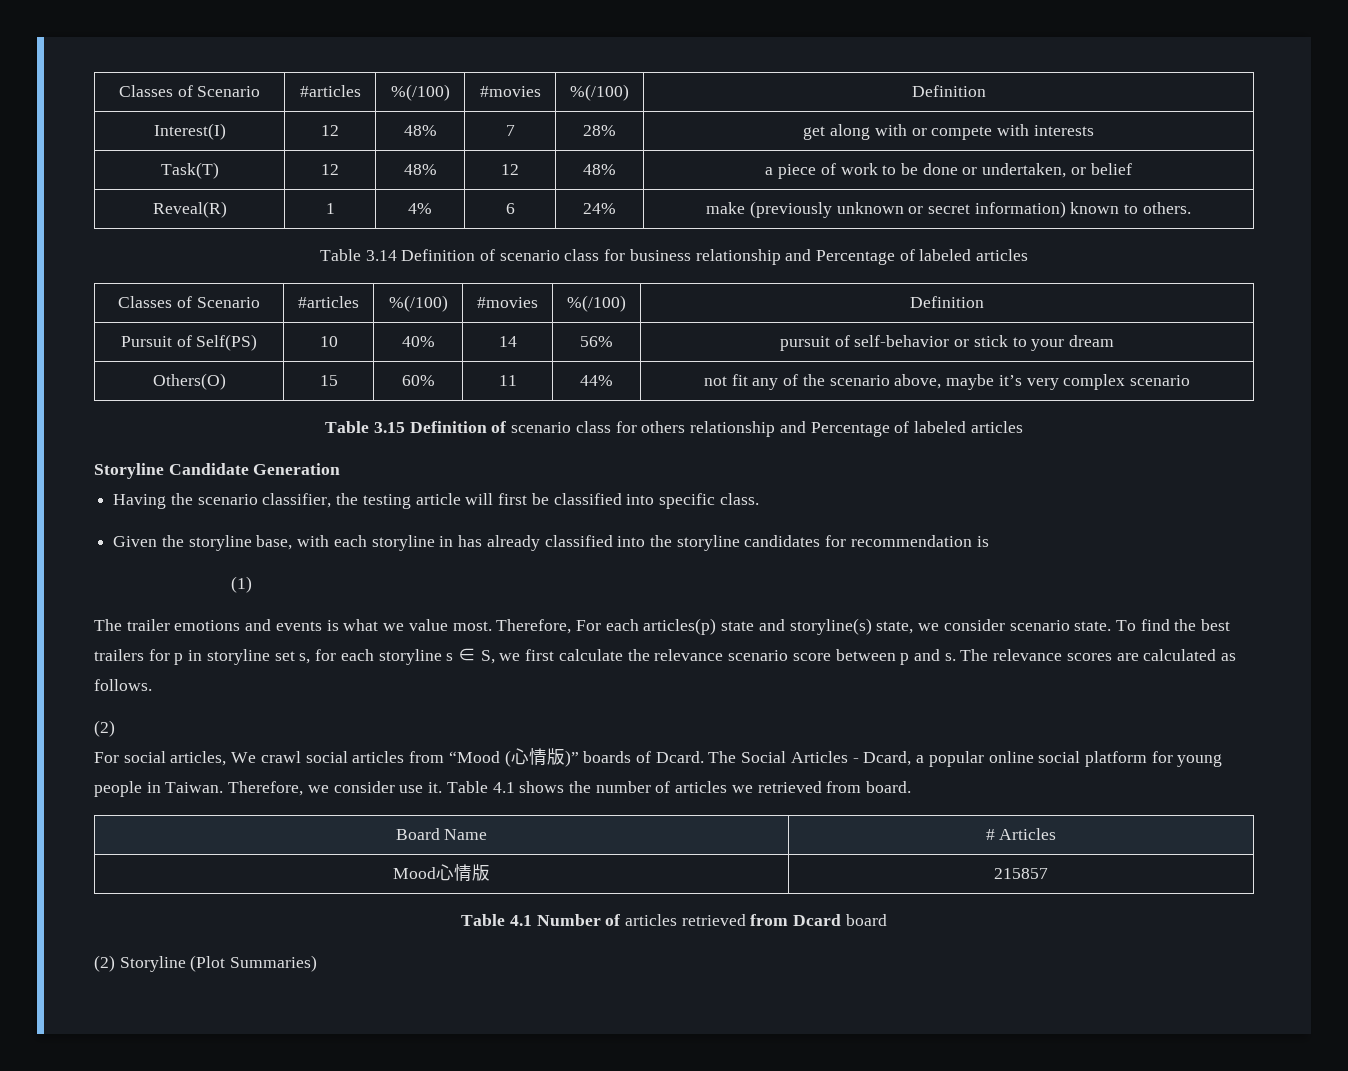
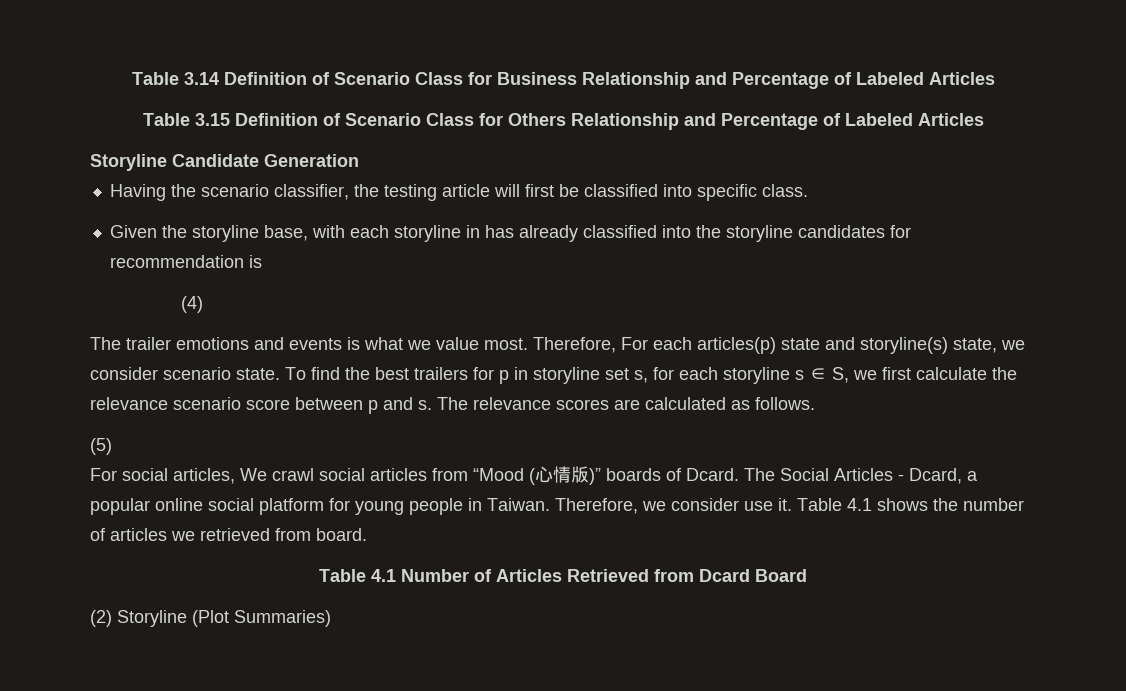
[118,85,261,97] [299,85,361,97] [390,84,450,101] [479,86,541,97] [570,84,629,101] [911,85,986,97] [153,123,226,140] [321,125,339,136] [403,125,437,136] [505,125,515,136] [583,125,616,136] [803,124,1094,140] [160,162,219,179] [321,164,339,175] [403,164,437,175] [501,164,519,175] [583,164,616,175] [765,163,1132,179] [152,201,227,218] [325,203,335,214] [408,203,432,214] [505,203,515,214] [583,203,616,214] [706,201,1191,218] [319,249,1029,265] [118,296,260,308] [298,296,359,308] [388,295,448,312] [477,297,538,308] [567,295,626,312] [910,296,984,308] [120,334,258,351] [319,336,338,347] [401,336,435,347] [498,336,517,347] [580,336,613,347] [779,335,1115,351] [152,373,226,390] [319,375,338,386] [401,375,435,386] [498,375,517,386] [580,375,613,386] [704,374,1190,390] Classes of Scenario | #articles | %(/100) | #movies | %(/100) | Definition // Interest(I) | 12 | 48% | 7 | 28% | get along with or compete with interests // Task(T) | 12 | 48% | 12 | 48% | a piece of work to be done or undertaken, or belief // Reveal(R) | 1 | 4% | 6 | 24% | make (previously unknown or secret information) known to others. // Table 3.14 Definition of scenario class for business relationship and Percentage of labeled articles // Classes of Scenario | #articles | %(/100) | #movies | %(/100) | Definition // Pursuit of Self(PS) | 10 | 40% | 14 | 56% | pursuit of self-behavior or stick to your dream // Others(O) | 15 | 60% | 11 | 44% | not fit any of the scenario above, maybe it’s very complex scenario -> [131,72,995,89] Table 3.14 Definition of Scenario Class for Business Relationship and Percentage of Labeled Articles
[511,421,1023,437] scenario class for others relationship and Percentage of labeled articles -> [344,113,984,130] Scenario Class for Others Relationship and Percentage of Labeled Articles
[231,576,253,593] (1) -> [180,296,203,313] (4)
[94,720,115,737] (2) -> [90,438,112,455] (5)
[395,828,488,840] [985,828,1057,840] [393,864,490,882] [994,868,1048,879] // Board Name | # Articles // Mood心情版 | 215857 -> (367, 534) none
[625,914,746,926] articles retrieved -> [496,569,649,582] Articles Retrieved
[845,914,887,926] board -> [755,569,807,582] Board

